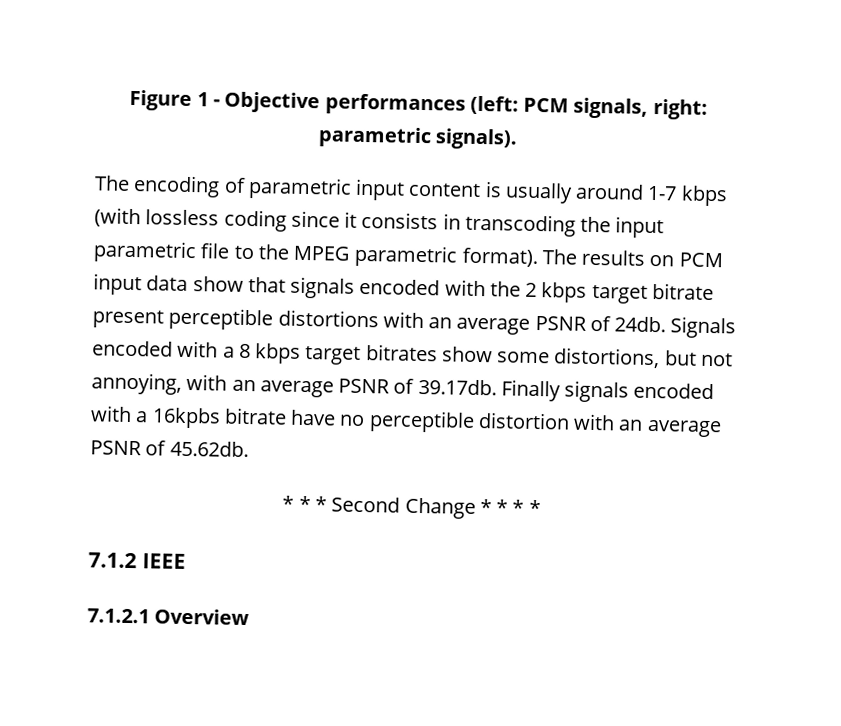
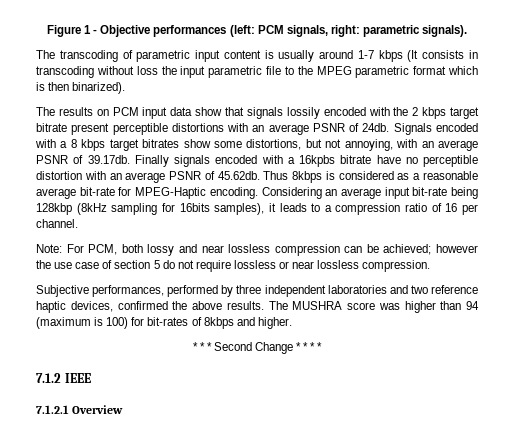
[133,175,221,198] encoding -> [59,50,118,62] transcoding
[94,207,358,232] (with lossless coding since it -> [407,50,419,62] (It
(576, 225) none -> [96,66,158,75] without loss
[461,247,538,268] format). -> [413,66,478,75] [36,82,126,94] format which is then binarized). //
(356, 287) none -> [286,107,320,119] lossily
(249, 449) none -> [263,171,479,183] [36,187,478,199] [36,203,479,215] [36,219,78,228] [36,244,478,256] [36,260,431,272] [36,285,478,297] [36,301,479,313] [36,317,292,329] Thus 8kbps is considered as a reasonable average bit-rate for MPEG-Haptic encoding. Considering an average input bit-rate being 128kbp (8kHz sampling for 16bits samples), it leads to a compression ratio of 16 per channel. // Note: For PCM, both lossy and near lossless compression can be achieved; however the use case of section 5 do not require lossless or near lossless compression. // Subjective performances, performed by three independent laboratories and two reference haptic devices, confirmed the above results. The MUSHRA score was higher than 94 (maximum is 100) for bit-rates of 8kbps and higher.

